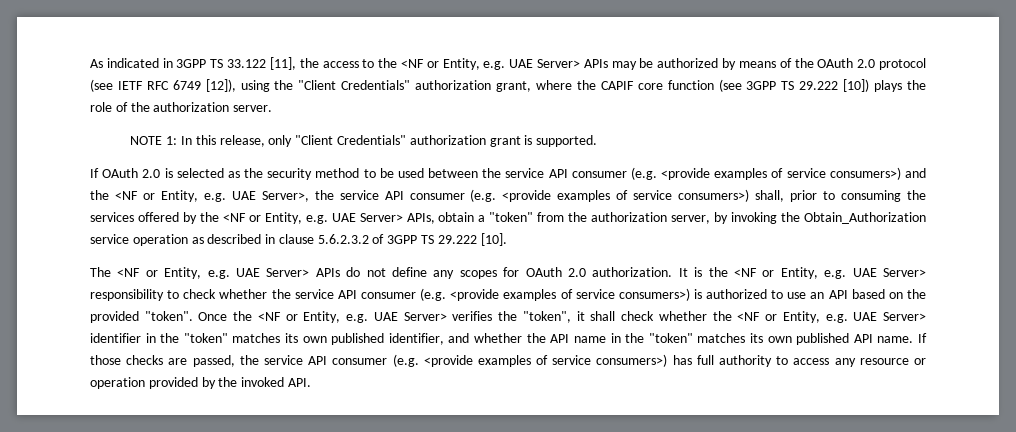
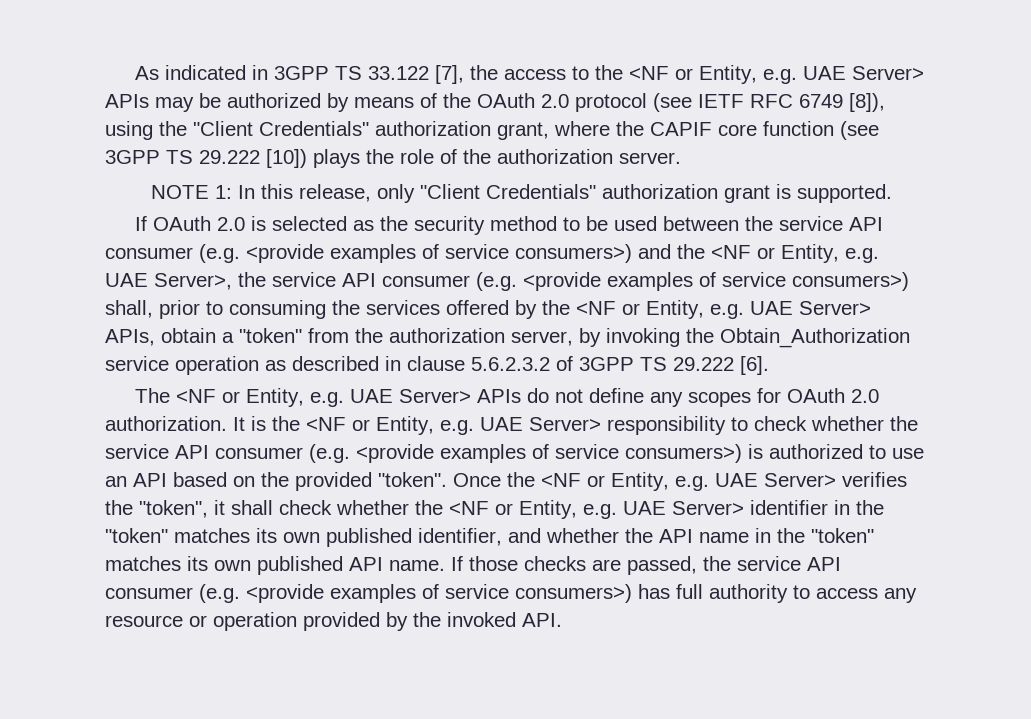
[269,57,296,70] [11], -> [434,65,464,84] [7],
[205,79,236,92] [12]), -> [849,93,885,112] [8]),
[480,233,507,246] [10]. -> [740,356,769,375] [6].

